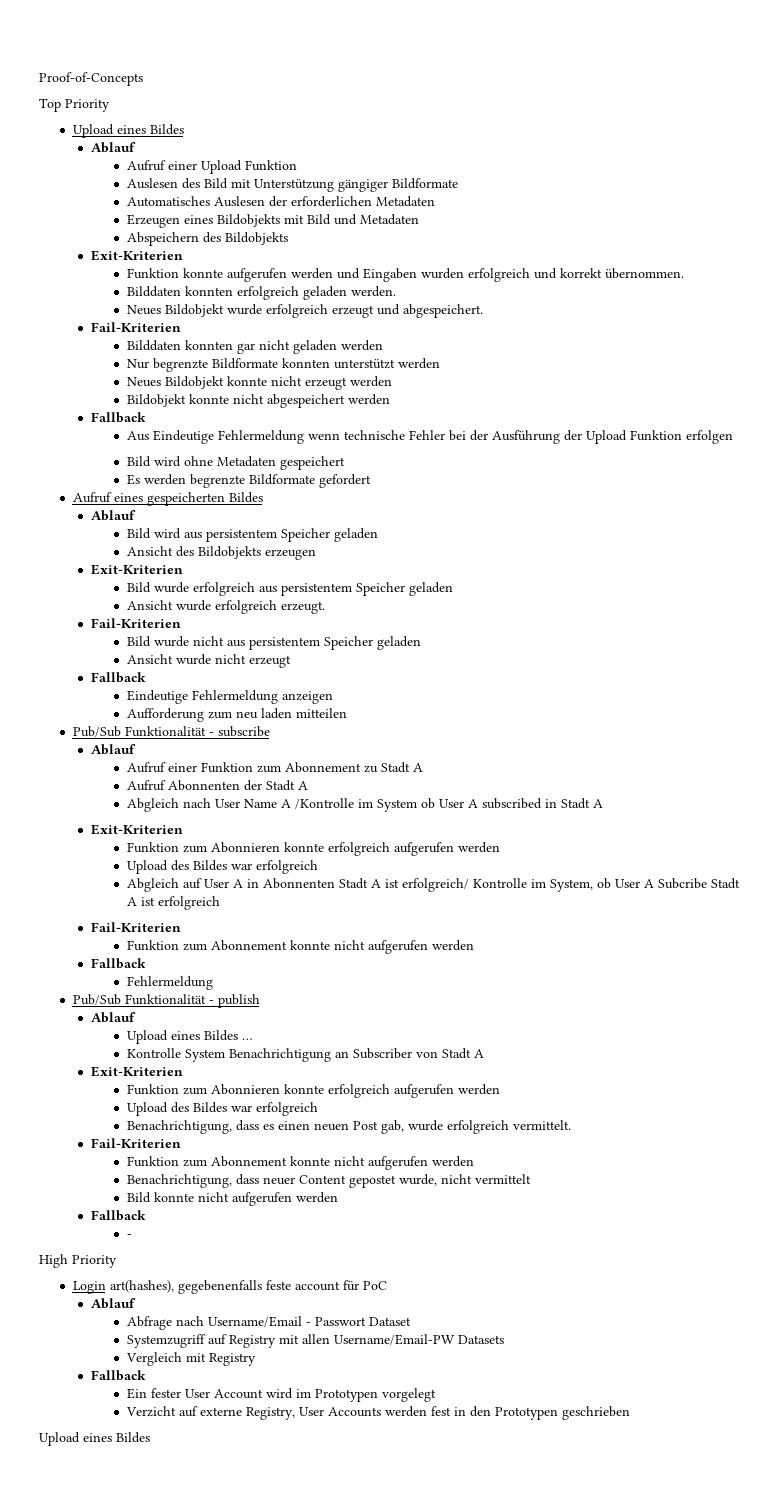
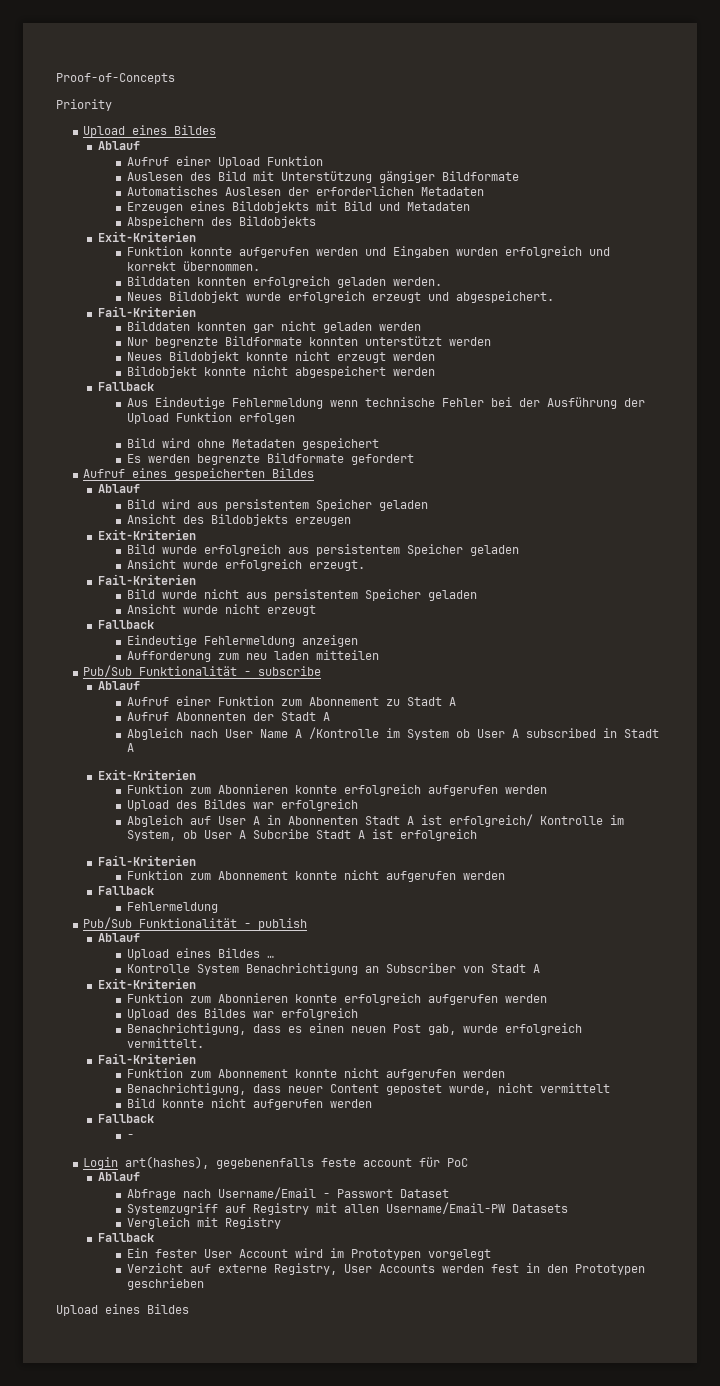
[39,98,61,112] Top -> (175, 78) none
[39,1254,117,1268] // High Priority -> (134, 1136) none

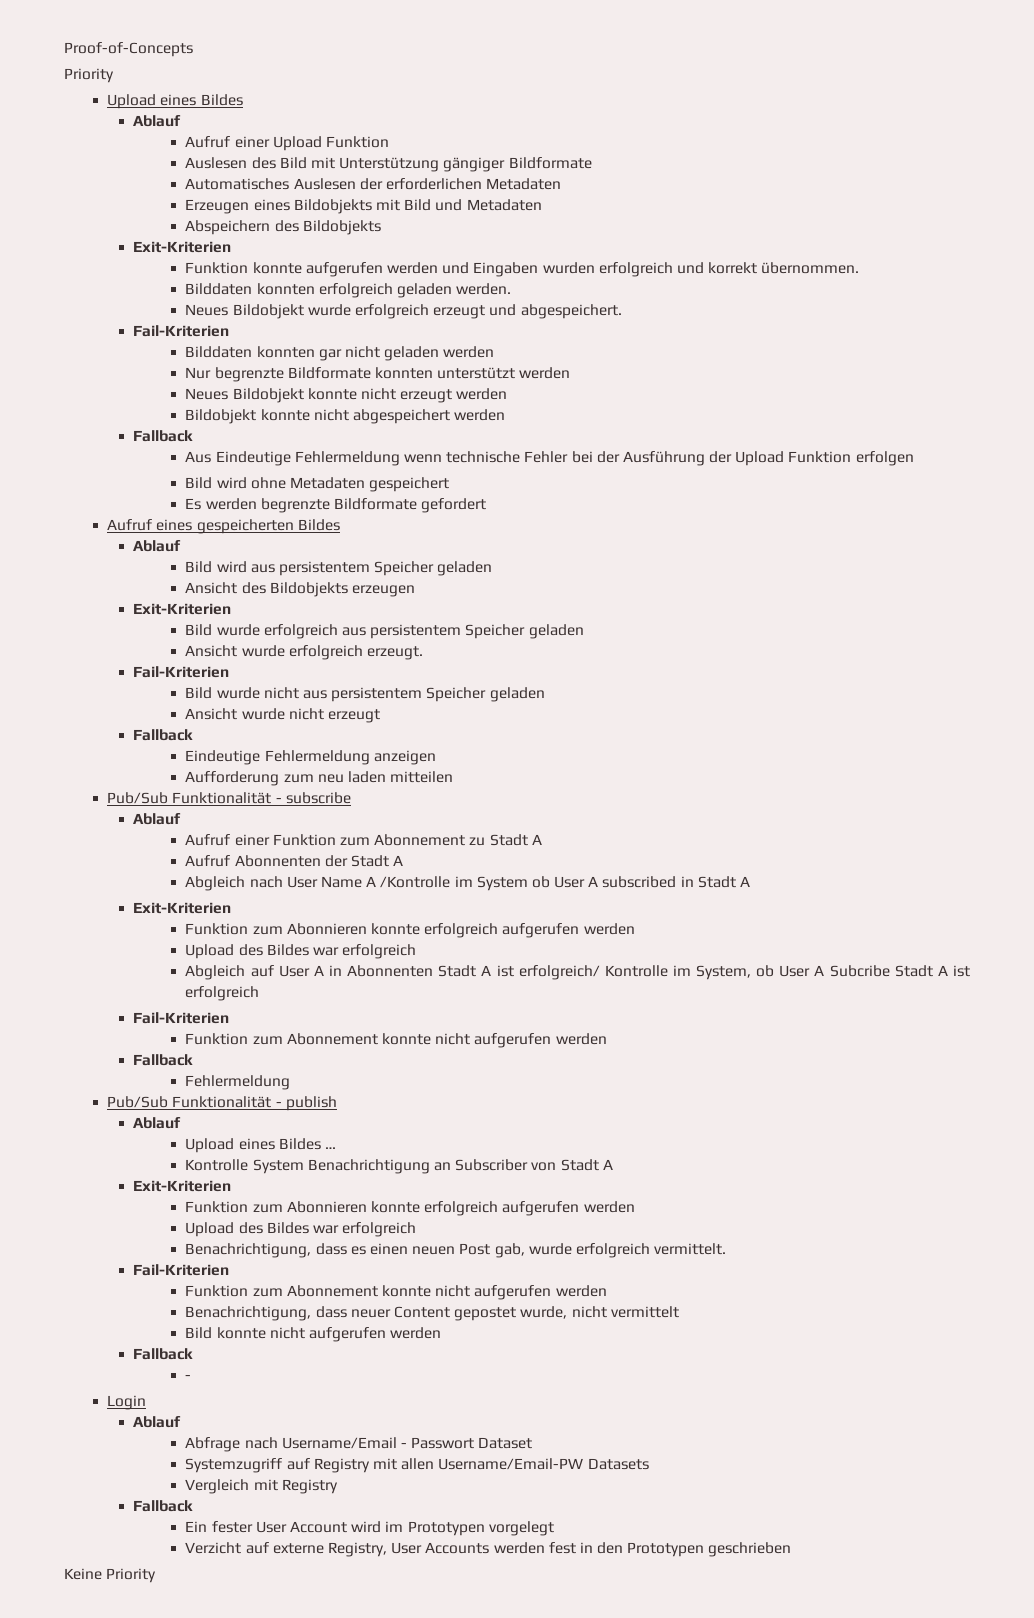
[125,1156,469,1169] art(hashes), gegebenenfalls feste account für PoC -> (147, 1402) none
[56,1304,189,1316] Upload eines Bildes -> [64,1568,157,1583] Keine Priority

